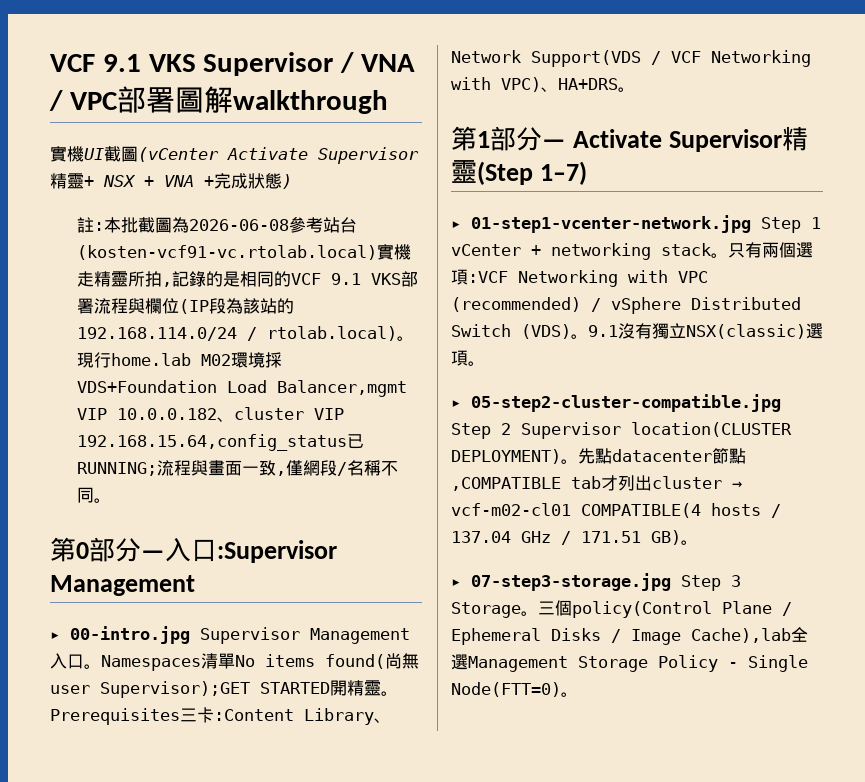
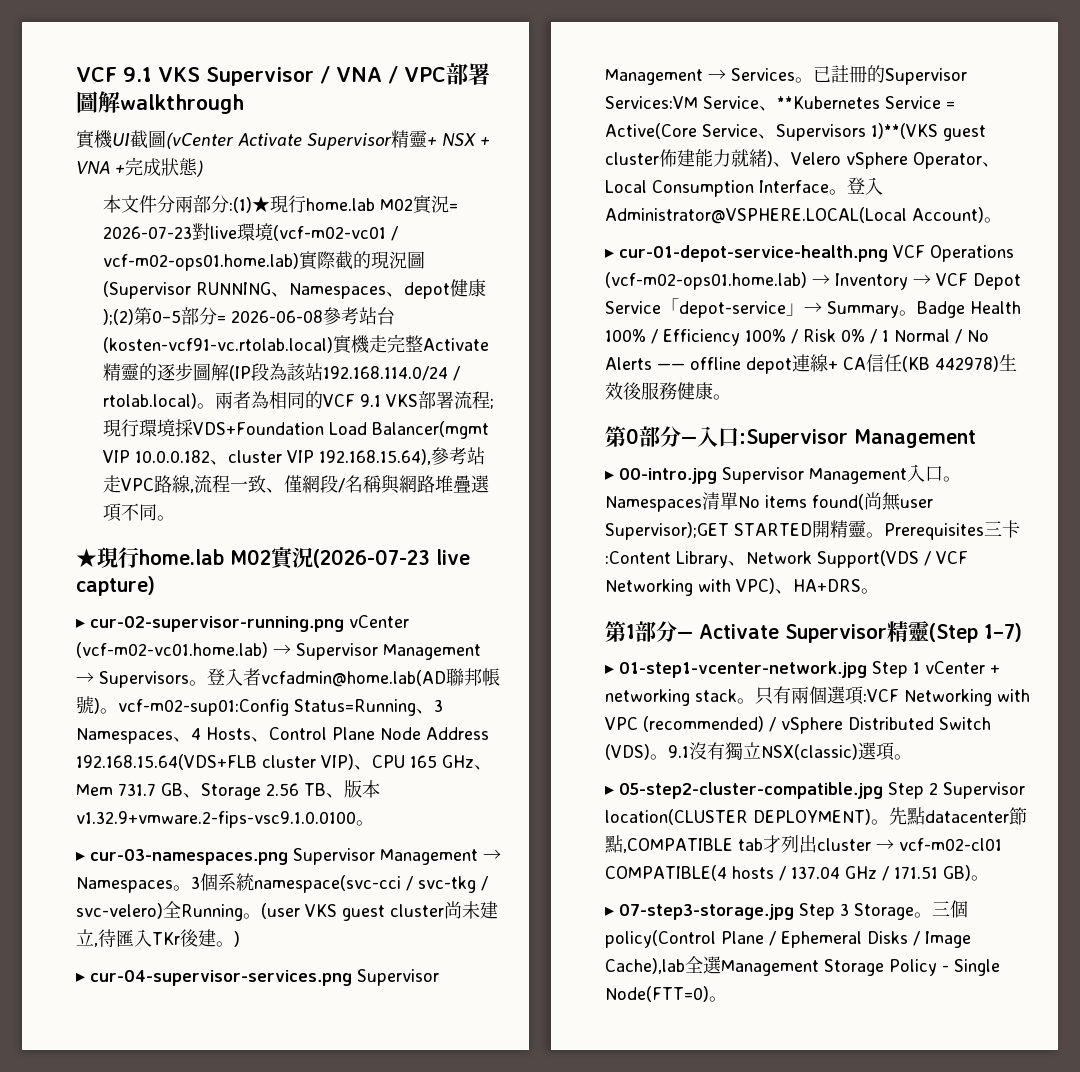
[77,217,190,233] 註:本批截圖為 -> [103,195,459,214] [103,223,399,241] [103,251,426,271] [103,279,487,299] [103,307,227,325] 本文件分兩部分:(1)★現行home.lab M02實況= 2026-07-23對live環境(vcf-m02-vc01 / vcf-m02-ops01.home.lab)實際截的現況圖(Supervisor RUNNING、Namespaces、depot健康);(2)第0–5部分=
[94,271,241,287] 精靈所拍,記錄的是 -> [387,334,490,353] [103,363,461,382] [103,391,270,409] 完整Activate精靈的逐步圖解(IP段為該站192.168.114.0/24 / rtolab.local)。兩者為
[128,298,295,314] [77,326,415,341] [77,352,232,368] 與欄位(IP段為該站的192.168.114.0/24 / rtolab.local)。現行home.lab M02 -> [490,398,495,409] [103,419,140,437] ;現行
[277,380,408,397] Balancer,mgmt -> [372,421,490,439] Balancer(mgmt
[77,434,365,451] [77,460,399,476] [77,487,95,503] 192.168.15.64,config_status已RUNNING;流程與畫面一致,僅網段/名稱不同 -> [319,447,486,465] [103,474,491,494] [103,503,176,522] [76,547,470,570] [76,576,155,596] [76,615,409,632] [76,642,481,660] [76,668,500,688] [76,696,443,716] [76,727,489,744] [76,754,492,770] [76,780,380,800] [76,811,374,828] [76,848,501,865] [76,873,488,893] [76,901,498,921] [76,929,240,947] [76,969,439,986] [605,65,967,85] [605,96,955,111] [605,123,986,141] [605,149,1000,169] [605,177,883,197] [605,207,1002,224] [605,245,1014,262] [605,272,1021,290] [605,298,1021,318] [605,329,989,346] [605,354,1017,374] [605,382,713,400] 192.168.15.64),參考站走VPC路線,流程一致、僅網段/名稱與網路堆疊選項不同。 // ★現行home.lab M02實況(2026-07-23 live capture) // ▸ cur-02-supervisor-running.png vCenter (vcf-m02-vc01.home.lab) → Supervisor Management → Supervisors。登入者vcfadmin@home.lab(AD聯邦帳號)。vcf-m02-sup01:Config Status=Running、3 Namespaces、4 Hosts、Control Plane Node Address 192.168.15.64(VDS+FLB cluster VIP)、CPU 165 GHz、Mem 731.7 GB、Storage 2.56 TB、版本v1.32.9+vmware.2-fips-vsc9.1.0.0100。 // ▸ cur-03-namespaces.png Supervisor Management → Namespaces。3個系統namespace(svc-cci / svc-tkg / svc-velero)全Running。(user VKS guest cluster尚未建立,待匯入TKr後建。) // ▸ cur-04-supervisor-services.png Supervisor Management → Services。已註冊的Supervisor Services:VM Service、**Kubernetes Service = Active(Core Service、Supervisors 1)**(VKS guest cluster佈建能力就緒)、Velero vSphere Operator、Local Consumption Interface。登入Administrator@VSPHERE.LOCAL(Local Account)。 // ▸ cur-01-depot-service-health.png VCF Operations (vcf-m02-ops01.home.lab) → Inventory → VCF Depot Service「depot-service」→ Summary。Badge Health 100% / Efficiency 100% / Risk 0% / 1 Normal / No Alerts —— offline depot連線+ CA信任(KB 442978)生效後服務健康

